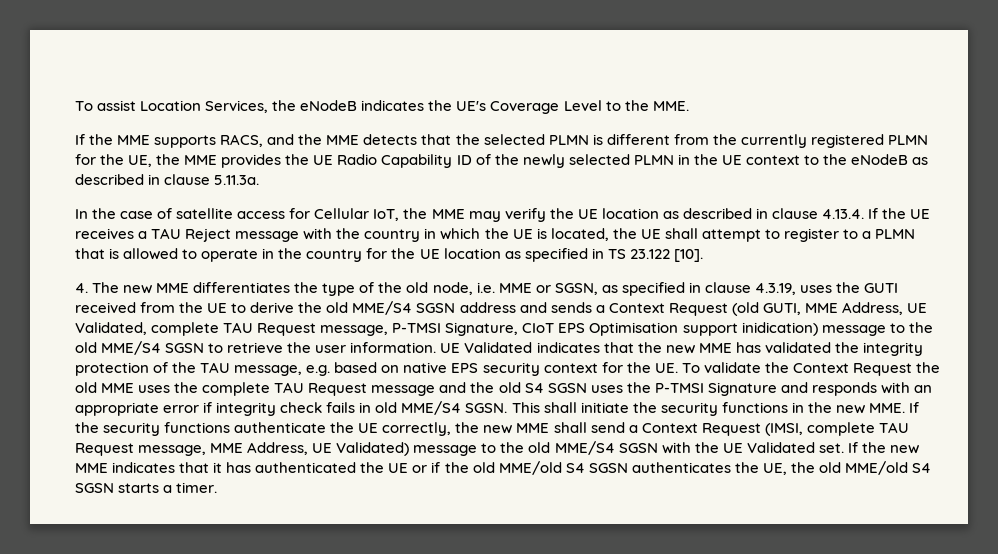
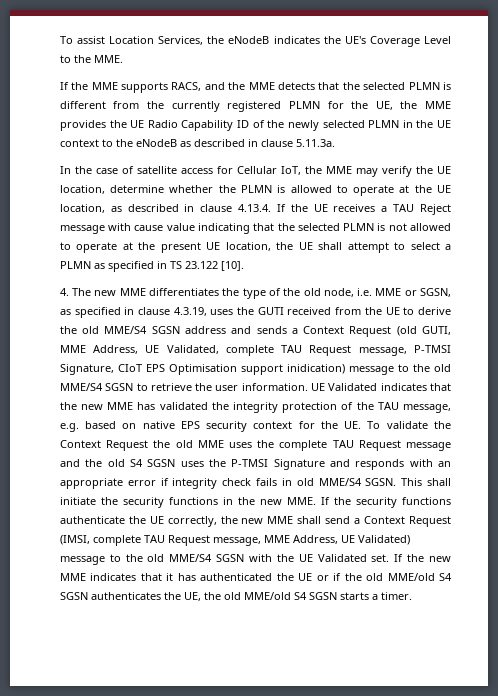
[601,208,659,219] location -> [59,185,452,196] [59,204,105,213] location, determine whether the PLMN is allowed to operate at the UE location,
[336,228,609,242] the country in which the UE is located, -> [134,223,452,234] [59,242,271,253] cause value indicating that the selected PLMN is not allowed to operate at the present UE location,
[783,228,916,242] [75,248,501,262] register to a PLMN that is allowed to operate in the country for the UE location -> [410,242,452,250] [59,261,91,269] select a PLMN

